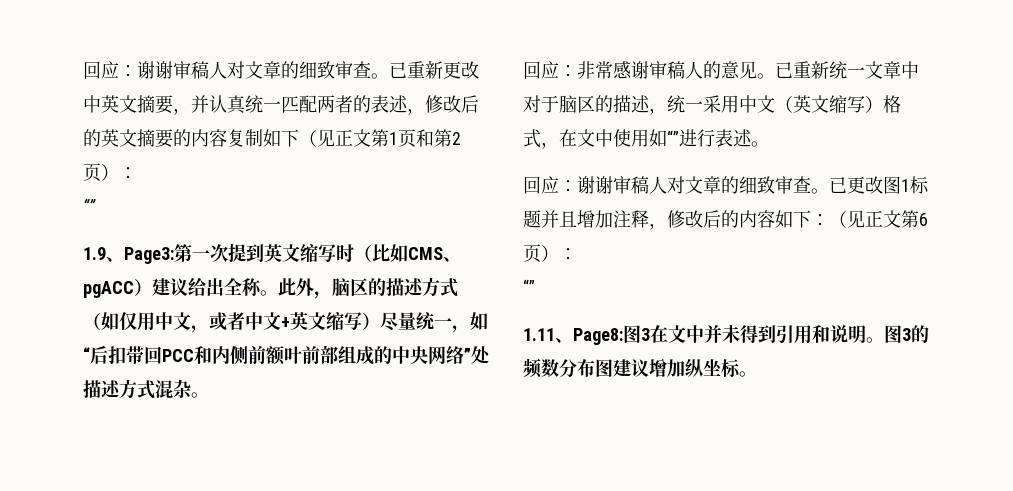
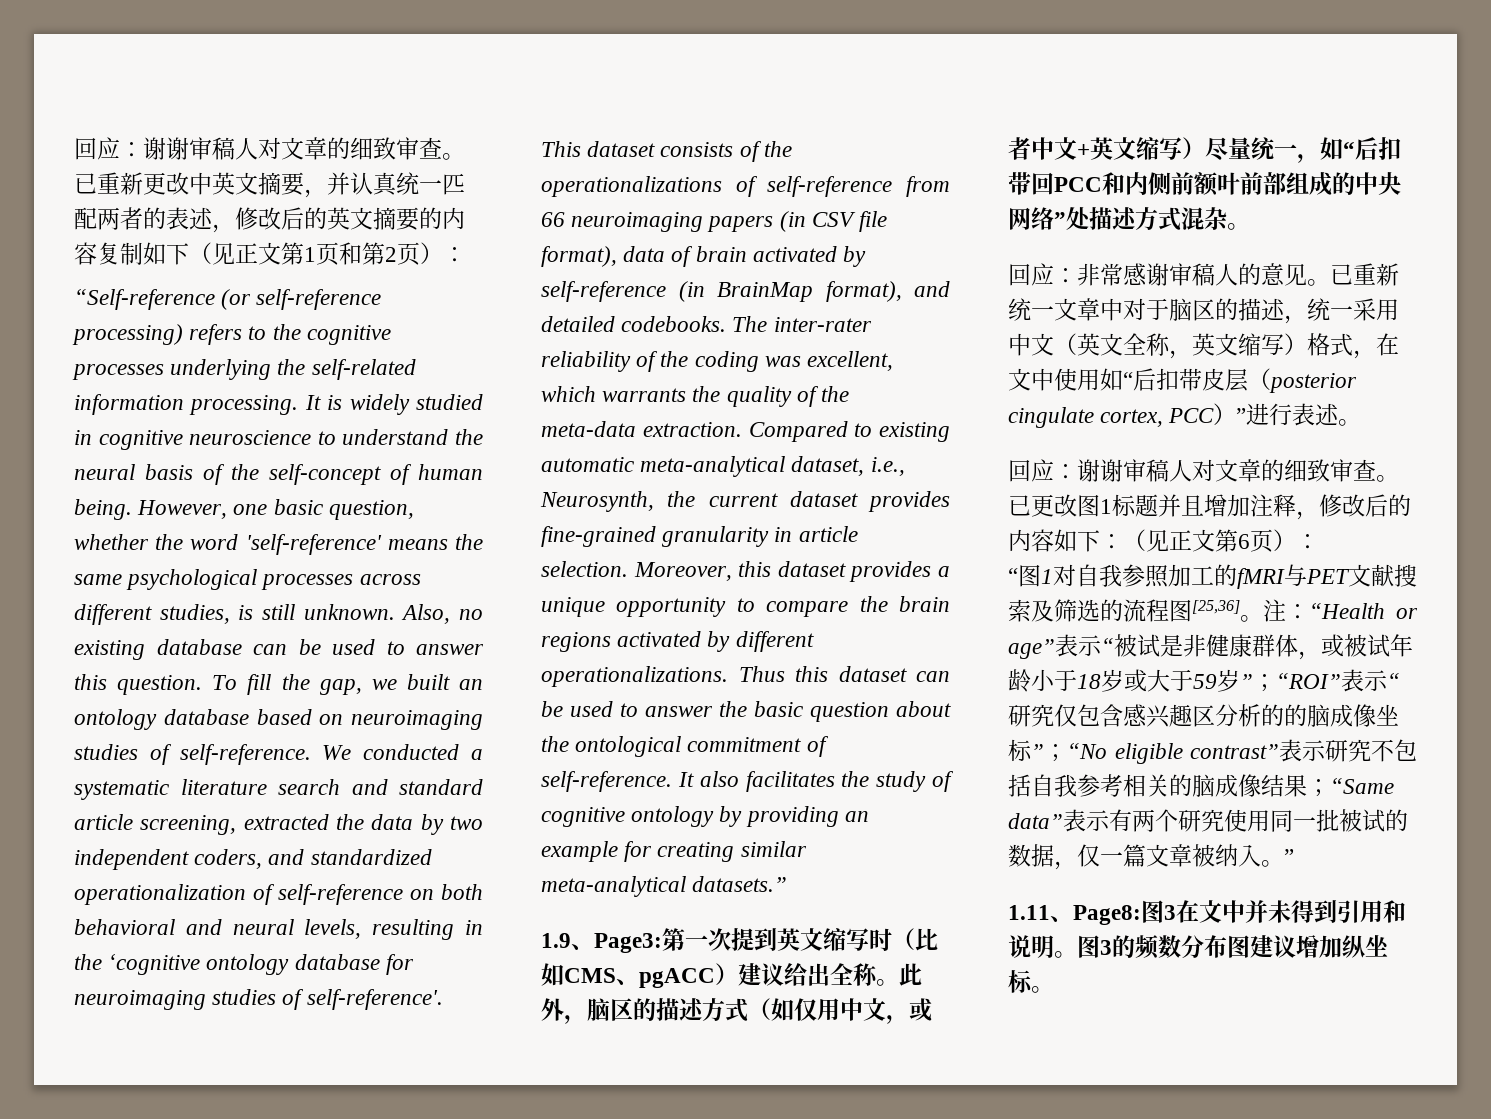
[83,198,96,213] “” -> [74,289,382,310] [72,324,391,345] [72,359,416,380] [74,394,483,415] [74,429,483,450] [74,464,483,485] [74,499,414,520] [74,534,483,555] [74,569,421,590] [74,604,483,625] [74,639,484,660] [74,674,483,695] [74,709,483,730] [74,744,483,765] [74,779,483,800] [74,814,483,835] [74,849,432,870] [74,884,483,905] [74,919,484,940] [74,954,414,975] [74,989,443,1010] [541,141,792,162] [541,176,950,197] [541,211,888,232] [541,246,867,267] [541,281,950,302] [541,316,872,332] [541,351,894,372] [541,386,850,407] [541,421,950,442] [541,456,905,477] [540,491,950,512] [541,526,858,547] [541,561,950,582] [541,596,950,617] [541,631,814,652] [541,666,950,687] [541,701,951,722] [541,736,829,757] [541,771,954,792] [541,806,869,827] [541,841,807,862] [541,876,788,897] “Self-reference (or self-reference processing) refers to the cognitive processes underlying the self-related information processing. It is widely studied in cognitive neuroscience to understand the neural basis of the self-concept of human being. However, one basic question, whether the word 'self-reference' means the same psychological processes across different studies, is still unknown. Also, no existing database can be used to answer this question. To fill the gap, we built an ontology database based on neuroimaging studies of self-reference. We conducted a systematic literature search and standard article screening, extracted the data by two independent coders, and standardized operationalization of self-reference on both behavioral and neural levels, resulting in the ‘cognitive ontology database for neuroimaging studies of self-reference'. This dataset consists of the operationalizations of self-reference from 66 neuroimaging papers (in CSV file format), data of brain activated by self-reference (in BrainMap format), and detailed codebooks. The inter-rater reliability of the coding was excellent, which warrants the quality of the meta-data extraction. Compared to existing automatic meta-analytical dataset, i.e., Neurosynth, the current dataset provides fine-grained granularity in article selection. Moreover, this dataset provides a unique opportunity to compare the brain regions activated by different operationalizations. Thus this dataset can be used to answer the basic question about the ontological commitment of self-reference. It also facilitates the study of cognitive ontology by providing an example for creating similar meta-analytical datasets.”
(829, 104) none -> [1123,333,1238,359] 全称，英文
[667,130,679,145] “” -> [1123,368,1357,393] [1008,403,1247,428] “后扣带皮层（posterior cingulate cortex, PCC）”
[523,279,535,294] “” -> [1008,564,1417,589] [1008,599,1240,622] [1240,599,1418,622] [1008,634,1413,660] [1008,669,1400,692] [1008,704,1399,728] [1008,739,1417,764] [1008,774,1394,797] [1008,809,1408,832] [1008,844,1294,870] “图1对自我参照加工的fMRI与PET文献搜索及筛选的流程图[25,36]。注：“Health or age”表示“被试是非健康群体，或被试年龄小于18岁或大于59岁”；“ROI”表示“研究仅包含感兴趣区分析的的脑成像坐标”；“No eligible contrast”表示研究不包括自我参考相关的脑成像结果；“Same data”表示有两个研究使用同一批被试的数据，仅一篇文章被纳入。”

